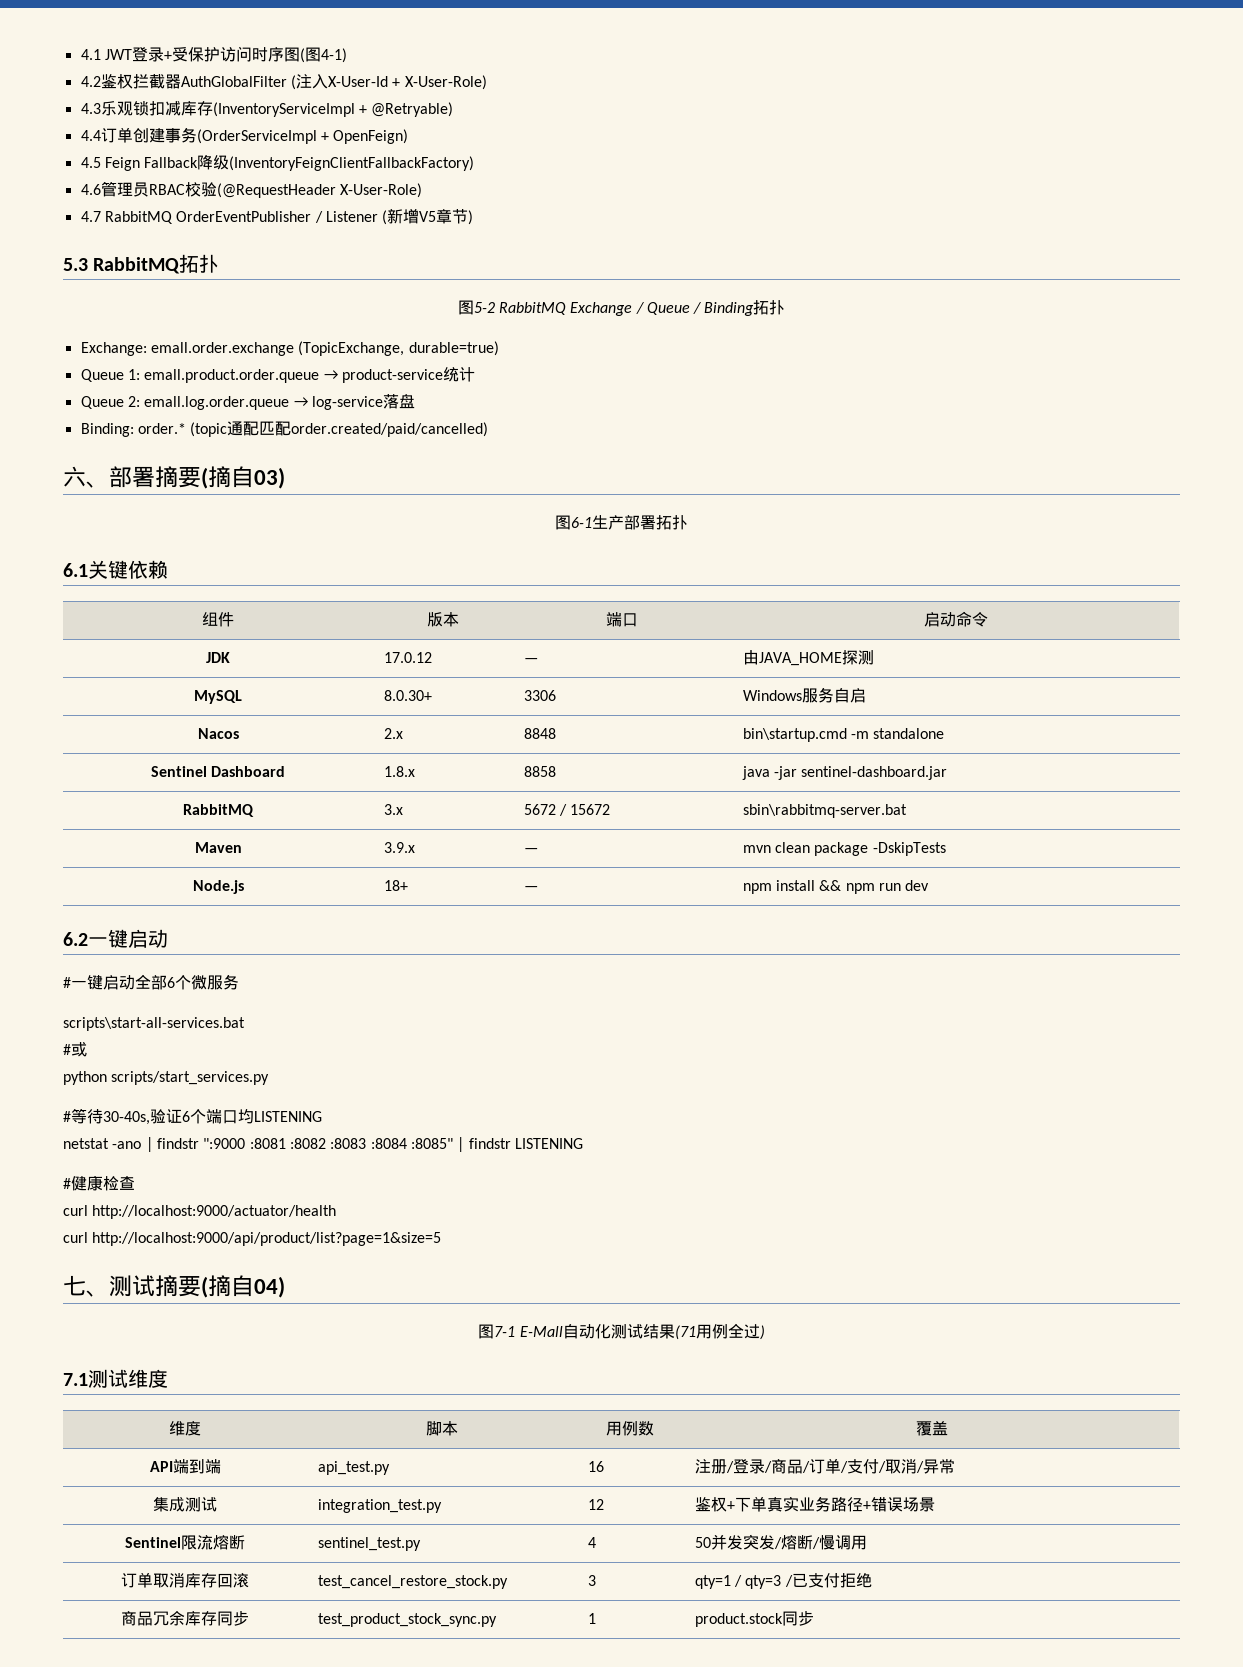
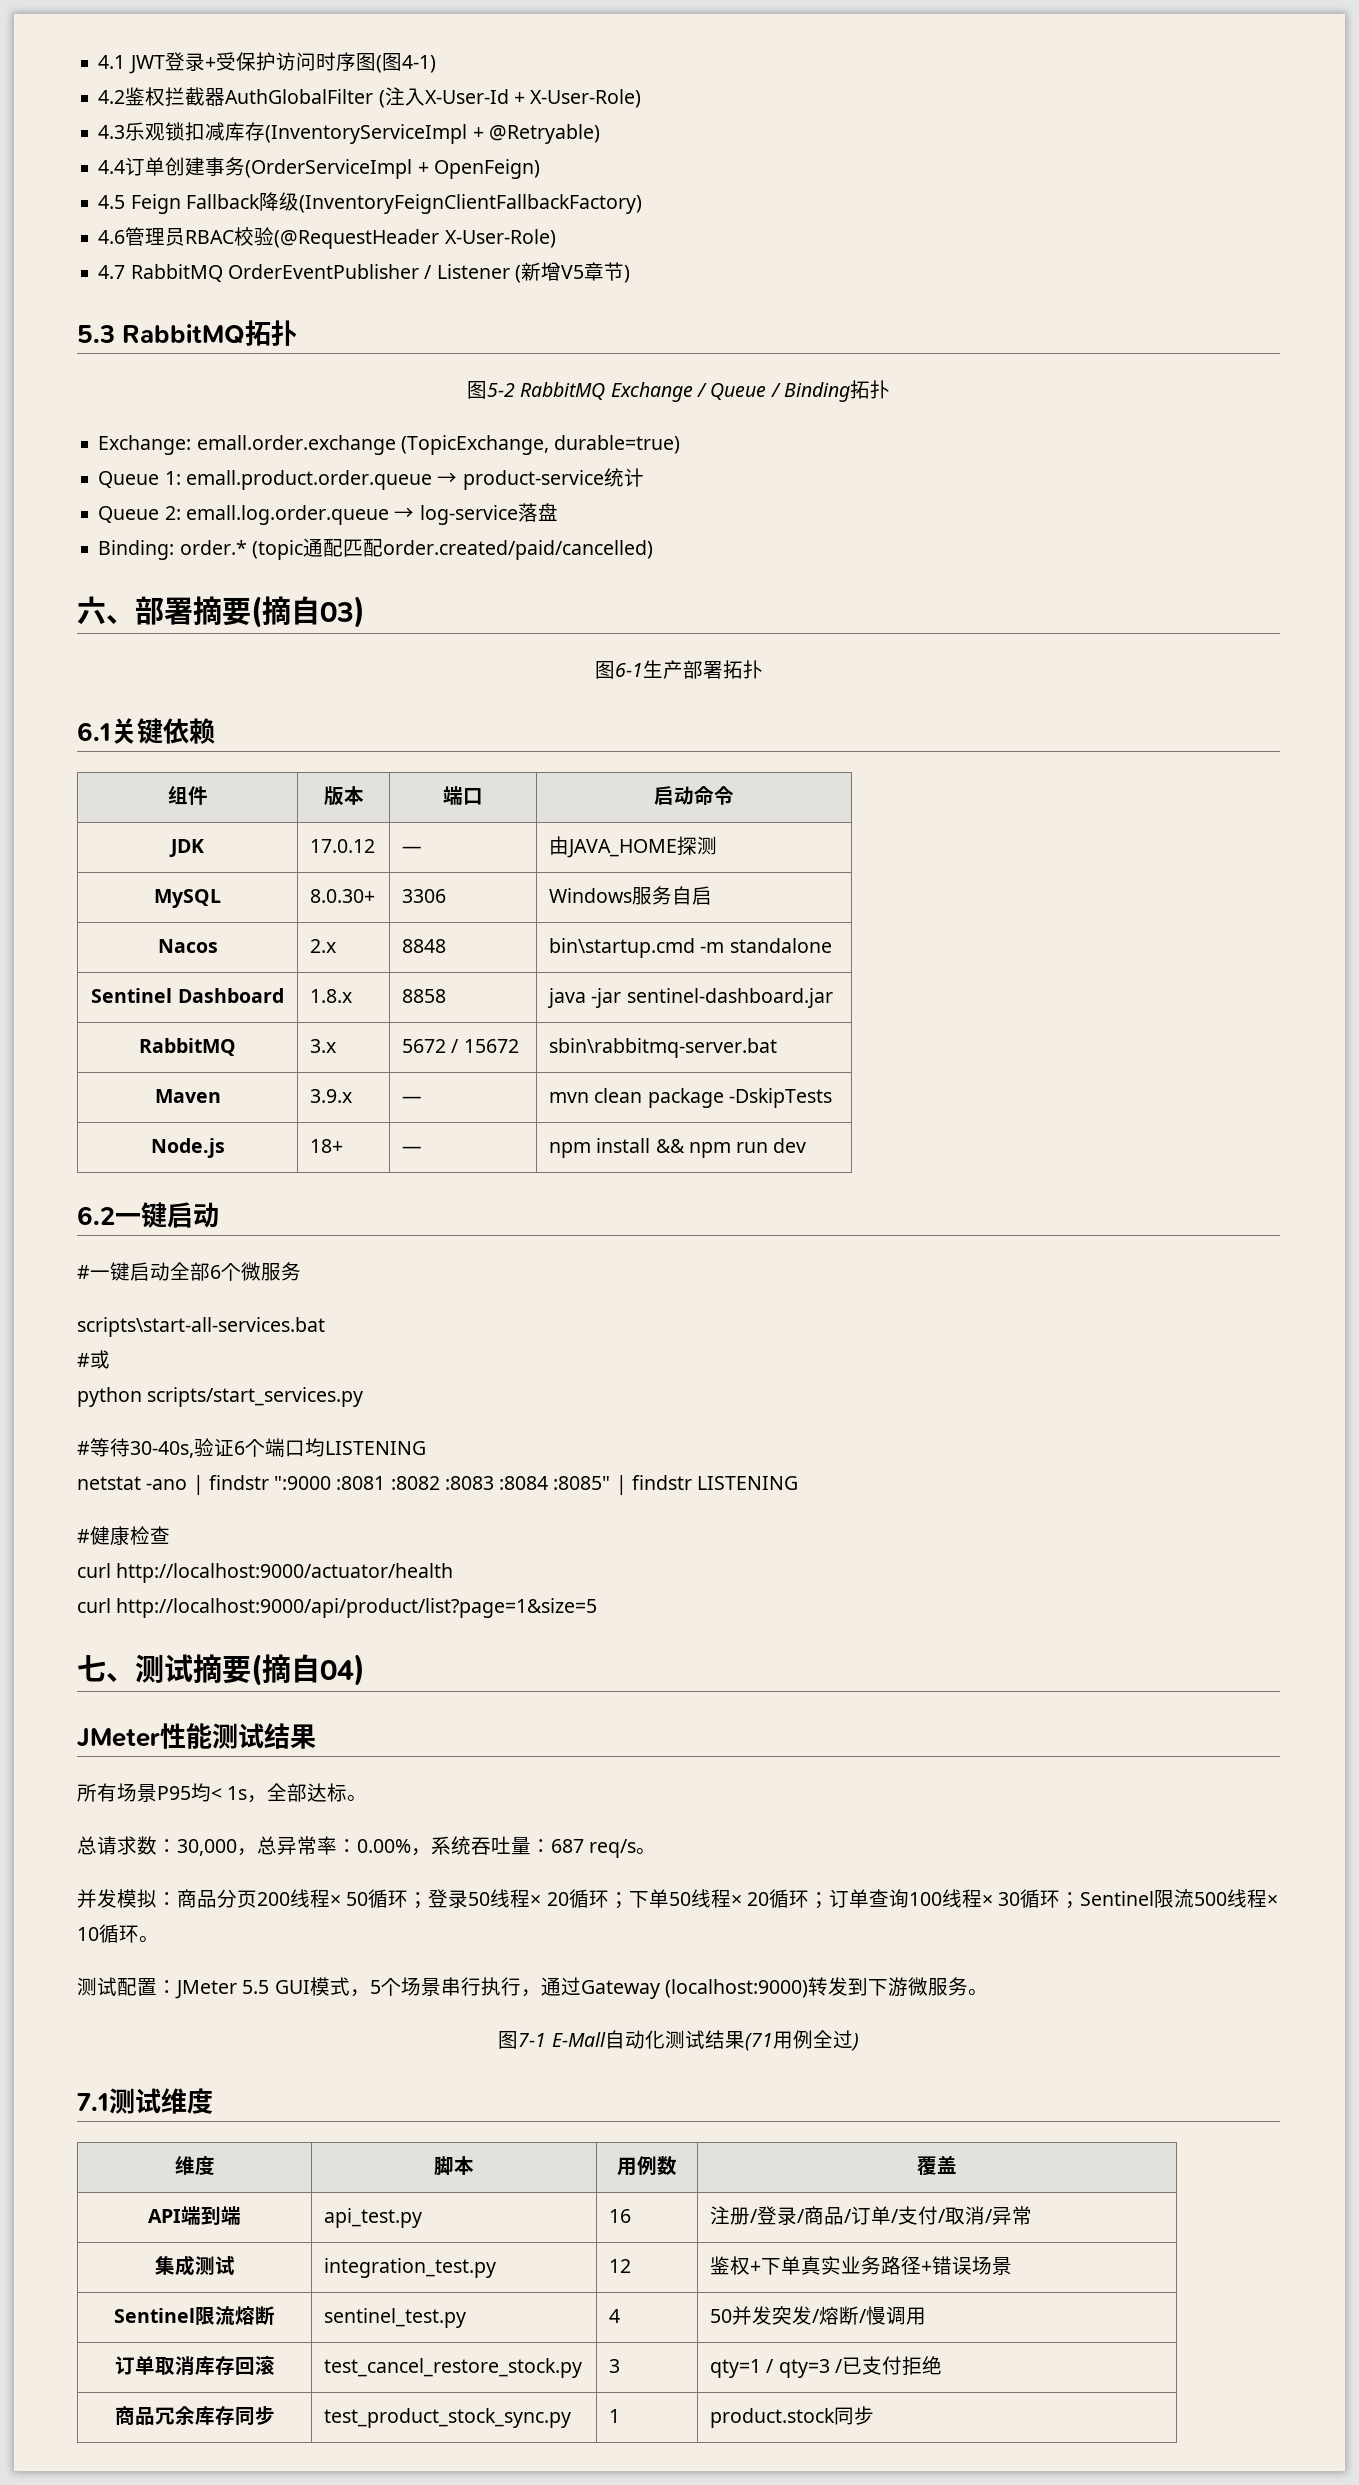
(285, 1287) none -> [77,1723,316,1749] [77,1783,368,1803] [77,1836,657,1858] [77,1889,1279,1909] [77,1924,159,1943] [77,1977,988,1999] // JMeter性能测试结果 // 所有场景P95均< 1s，全部达标。 // 总请求数：30,000，总异常率：0.00%，系统吞吐量：687 req/s。 // 并发模拟：商品分页200线程× 50循环；登录50线程× 20循环；下单50线程× 20循环；订单查询100线程× 30循环；Sentinel限流500线程× 10循环。 // 测试配置：JMeter 5.5 GUI模式，5个场景串行执行，通过Gateway (localhost:9000)转发到下游微服务。

